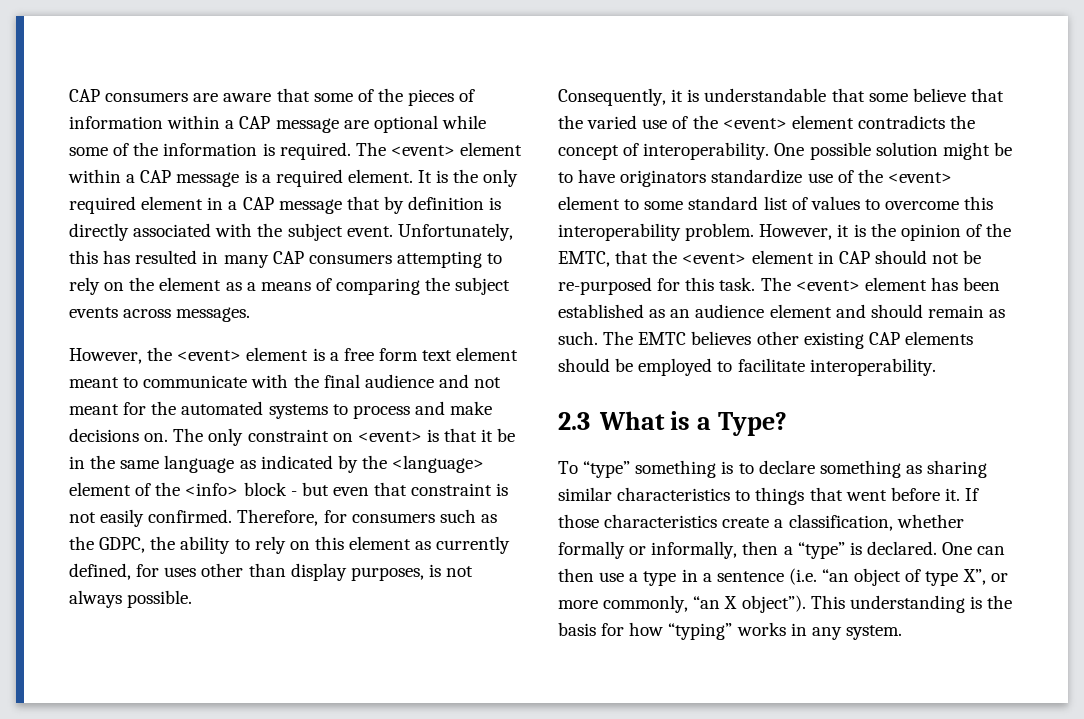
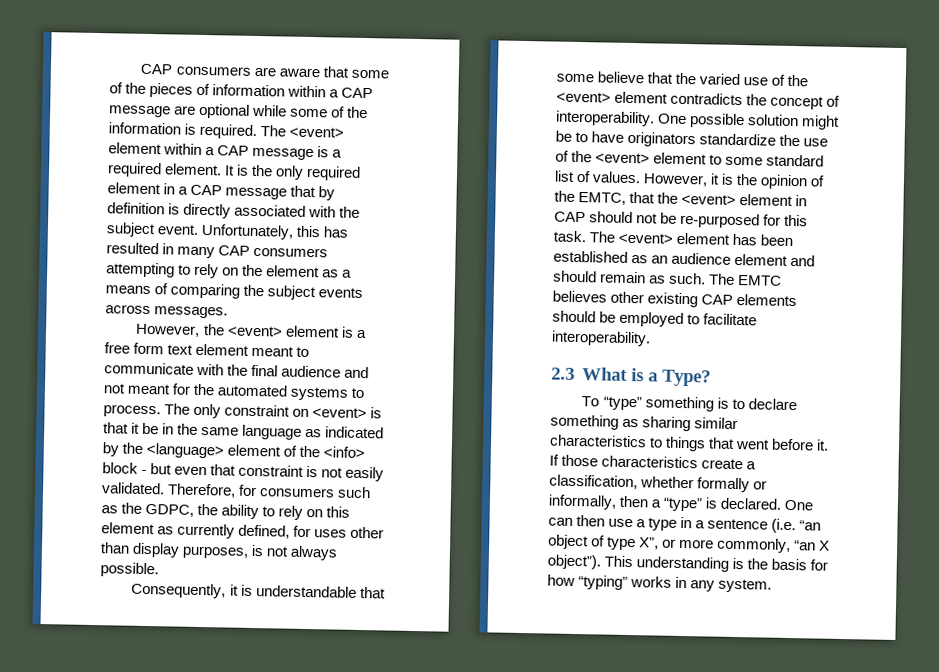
[352,401,493,419] [69,428,169,442] process and make decisions on. -> [103,404,161,418] process.
[148,509,233,523] confirmed. -> [102,482,165,495] validated.
(803, 176) none -> [779,134,801,147] the
[810,196,994,210] [558,223,755,241] values to overcome this interoperability problem. -> [592,171,642,184] values.

